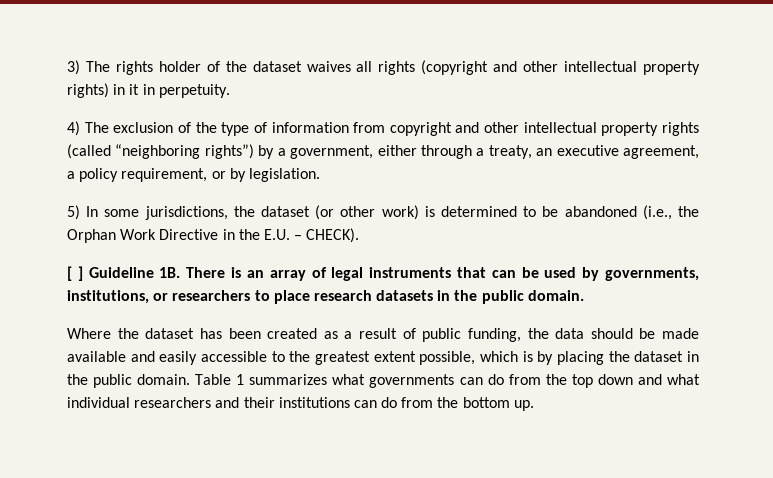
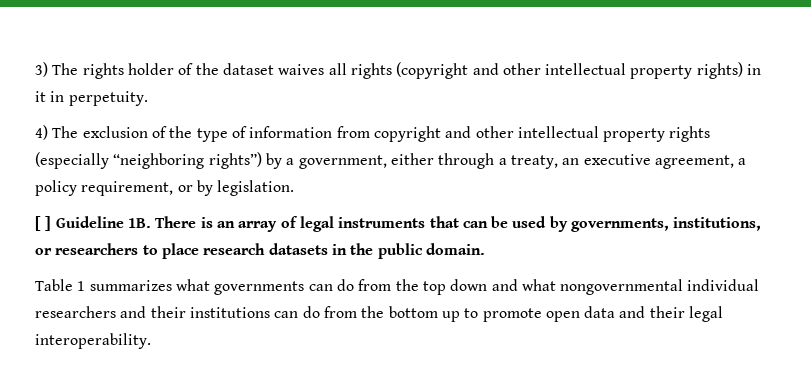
[67,144,111,159] (called -> [35,152,109,169] (especially
[67,205,699,220] [67,228,360,243] // 5) In some jurisdictions, the dataset (or other work) is determined to be abandoned (i.e., the Orphan Work Directive in the E.U. – CHECK). -> (295, 188) none
[67,328,699,342] [67,351,699,365] [67,374,191,388] Where the dataset has been created as a result of public funding, the data should be made available and easily accessible to the greatest extent possible, which is by placing the dataset in the public domain. -> (485, 249) none
(701, 379) none -> [560,279,684,295] nongovernmental
[513,400,534,411] up. -> [441,306,724,322] [35,333,151,349] up to promote open data and their legal interoperability.

